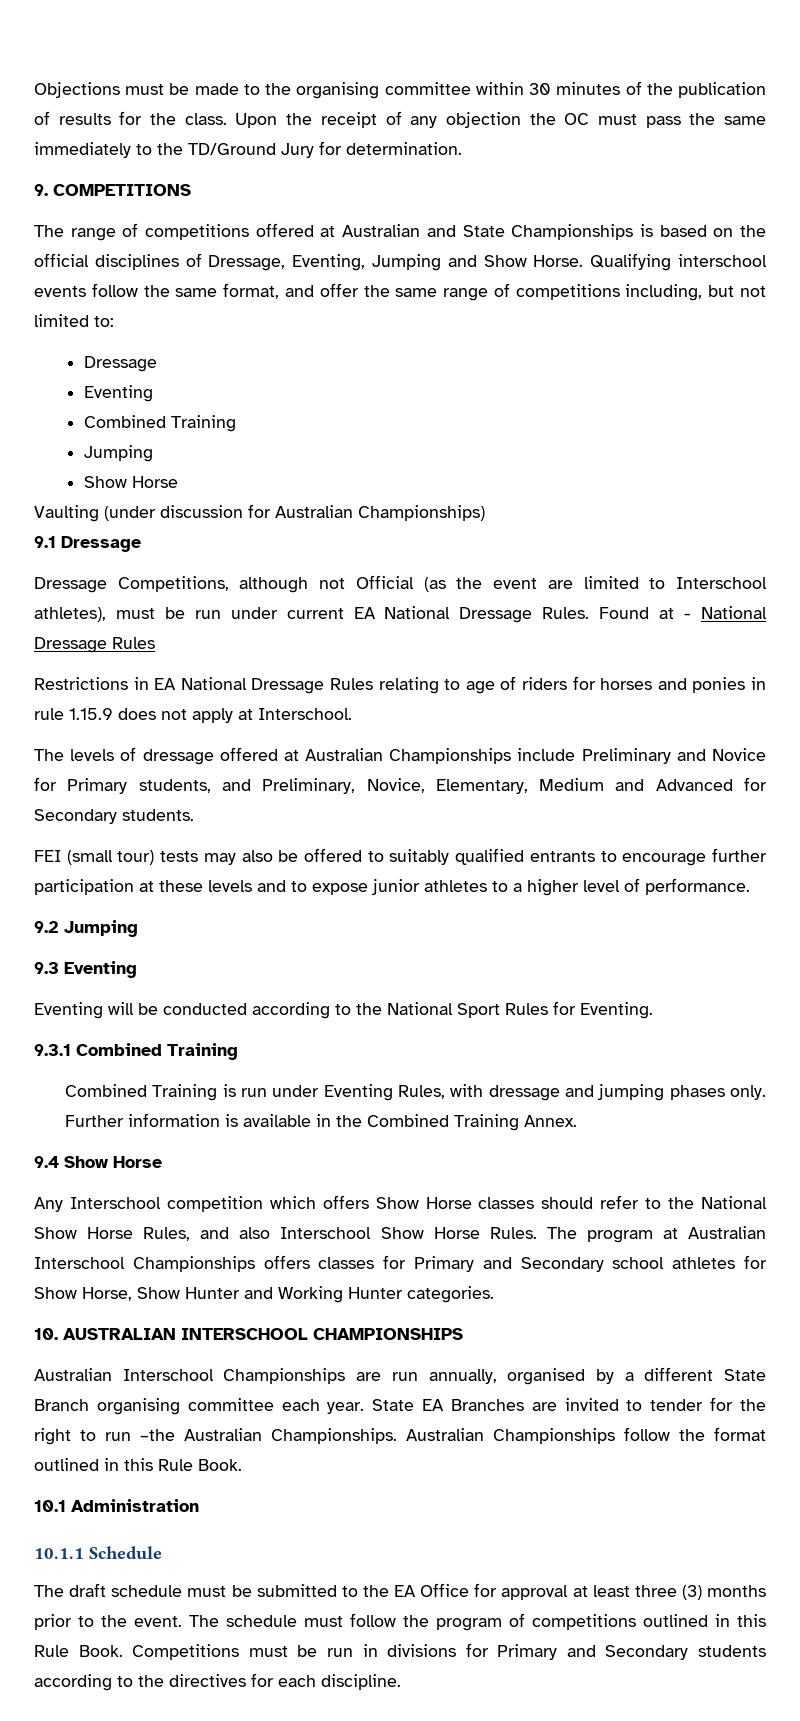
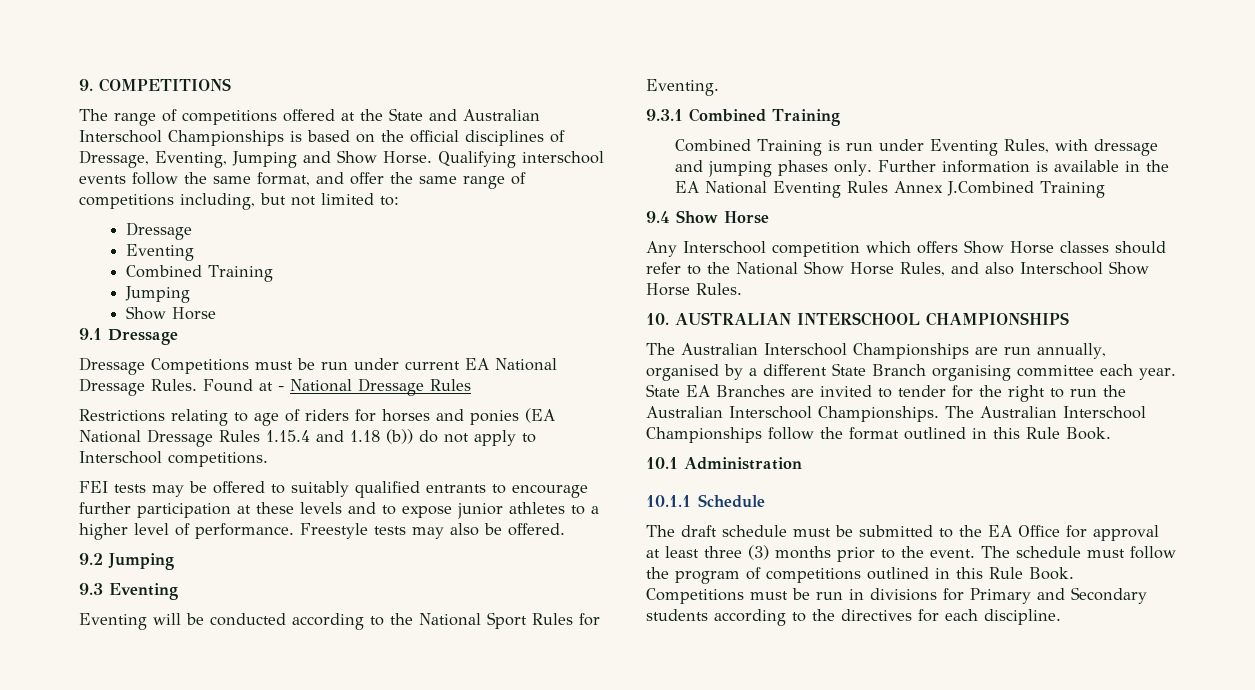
[34,81,767,99] [34,111,766,128] [34,141,462,158] Objections must be made to the organising committee within 30 minutes of the publication of results for the class. Upon the receipt of any objection the OC must pass the same immediately to the TD/Ground Jury for determination. // -> (79, 85) none
[342,224,505,237] Australian and State -> [360,108,540,121] [79,130,162,143] the State and Australian Interschool
[34,504,485,522] [34,536,141,552] [34,575,768,593] [34,607,106,622] Vaulting (under discussion for Australian Championships) // 9.1 Dressage // Dressage Competitions, although not Official (as the event are limited to Interschool athletes), -> [79,328,178,345] [79,357,249,375] 9.1 Dressage // Dressage Competitions
[133,677,373,694] in EA National Dressage Rules -> (165, 415) none
[751,677,767,690] [34,708,352,723] [34,747,766,765] [34,777,767,794] [34,809,194,824] in rule 1.15.9 does not apply at Interschool. // The levels of dressage offered at Australian Championships include Preliminary and Novice for Primary students, and Preliminary, Novice, Elementary, Medium and Advanced for Secondary students. -> [525,408,555,423] [79,429,536,447] [79,451,268,467] (EA National Dressage Rules 1.15.4 and 1.18 (b)) do not apply to Interschool competitions.
[66,850,273,865] (small tour) tests may also -> [114,484,184,497] tests may
(750, 886) none -> [300,523,565,539] Freestyle tests may also be offered.
[366,1114,577,1131] Combined Training Annex. -> [674,181,1105,198] EA National Eventing Rules Annex J.Combined Training
[546,1226,767,1243] [34,1255,767,1272] [34,1286,494,1303] The program at Australian Interschool Championships offers classes for Primary and Secondary school athletes for Show Horse, Show Hunter and Working Hunter categories. -> (742, 289) none
(463, 1334) none -> [646,343,675,355] The
[140,1428,484,1444] –the Australian Championships. Australian -> [1103,385,1126,397] [646,406,1146,422] the Australian Interschool Championships. The Australian Interschool

